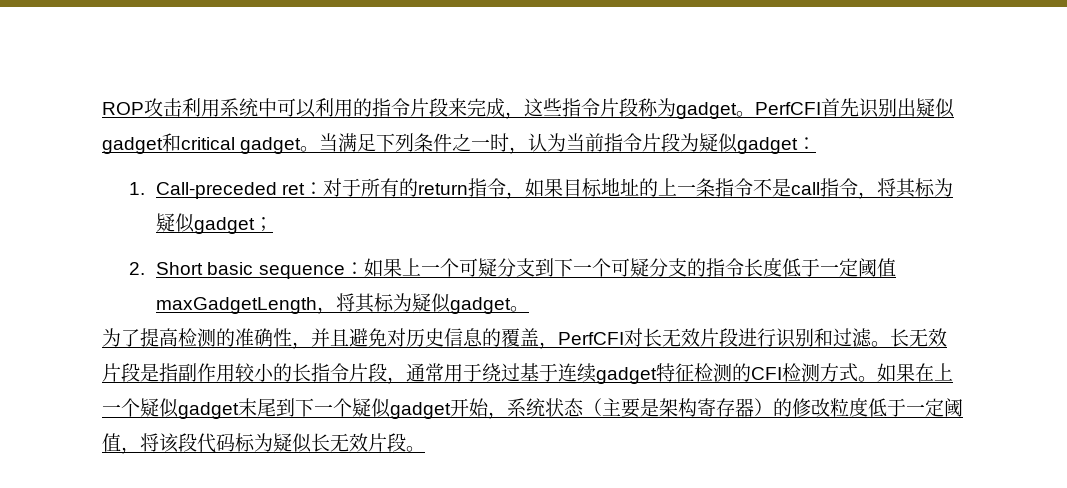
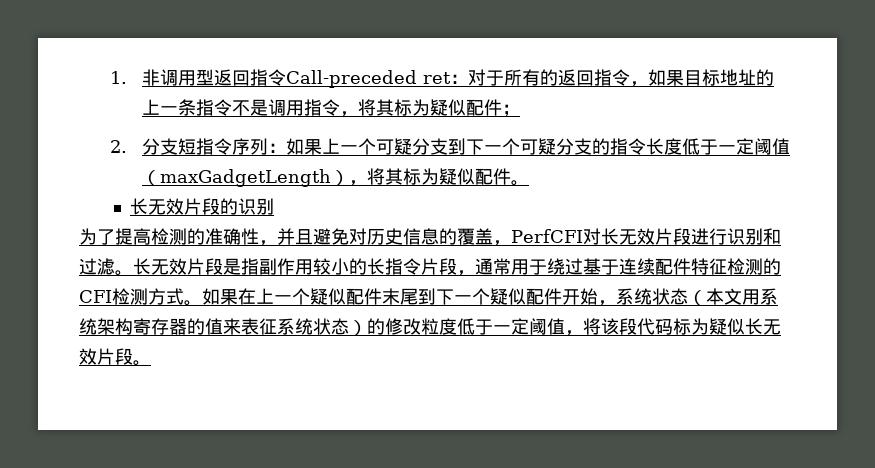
[102,98,955,119] [102,133,817,154] [129,182,146,195] ROP攻击利用系统中可以利用的指令片段来完成，这些指令片段称为gadget。PerfCFI首先识别出疑似gadget和critical gadget。当满足下列条件之一时，认为当前指令片段为疑似gadget： // 1. -> [110,69,286,86] 1.非调用型返回指令
[418,183,469,195] return -> [557,69,594,86] 返回
[791,182,821,195] call -> [267,99,304,116] 调用
[194,217,256,234] gadget -> [465,99,502,116] 配件
[156,262,345,279] Short basic sequence -> [141,138,268,155] 分支短指令序列
[156,293,530,314] maxGadgetLength，将其标为疑似gadget。 -> [141,168,529,187] [130,198,275,215] （maxGadgetLength），将其标为疑似配件。 // 长无效片段的识别
[596,367,657,384] gadget -> [655,258,691,275] 配件
[178,402,239,419] gadget -> [346,288,382,305] 配件
[390,402,451,419] gadget -> [526,288,562,305] 配件
[602,398,754,418] 主要是架构寄存器 -> [706,288,778,305] [79,318,349,335] 本文用系统架构寄存器的值来表征系统状态

